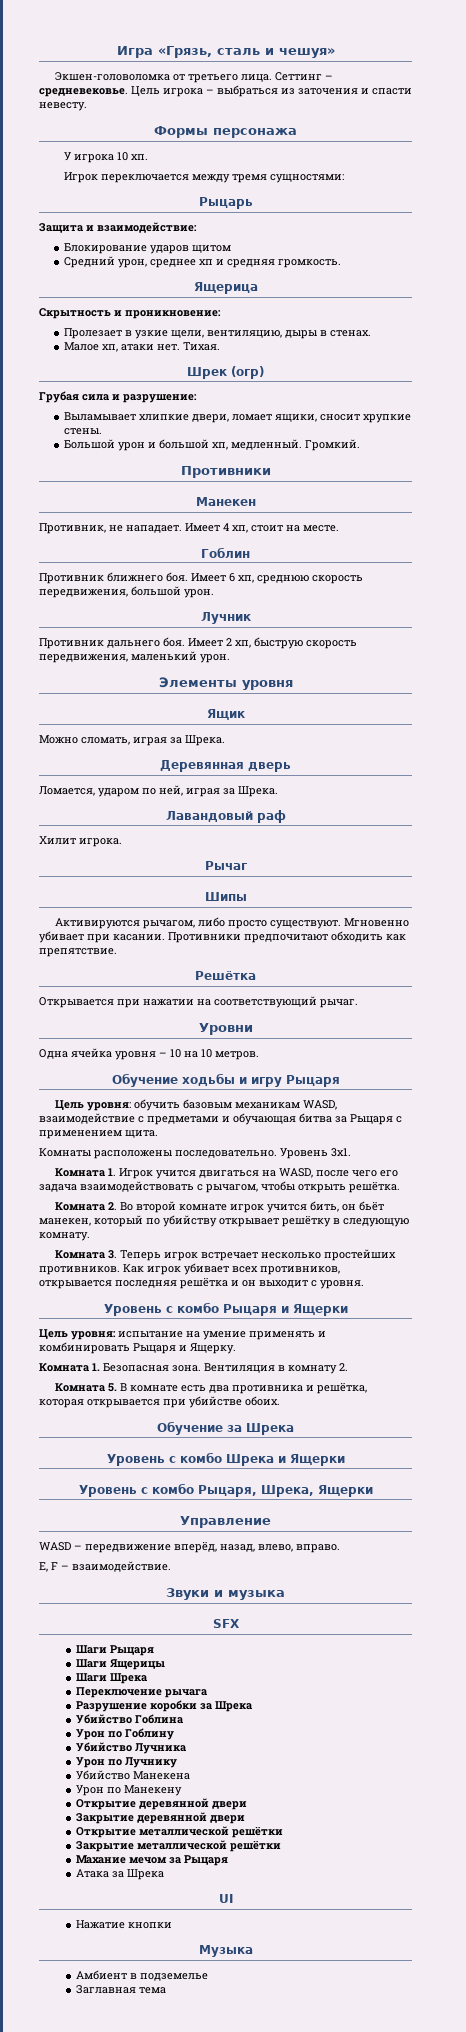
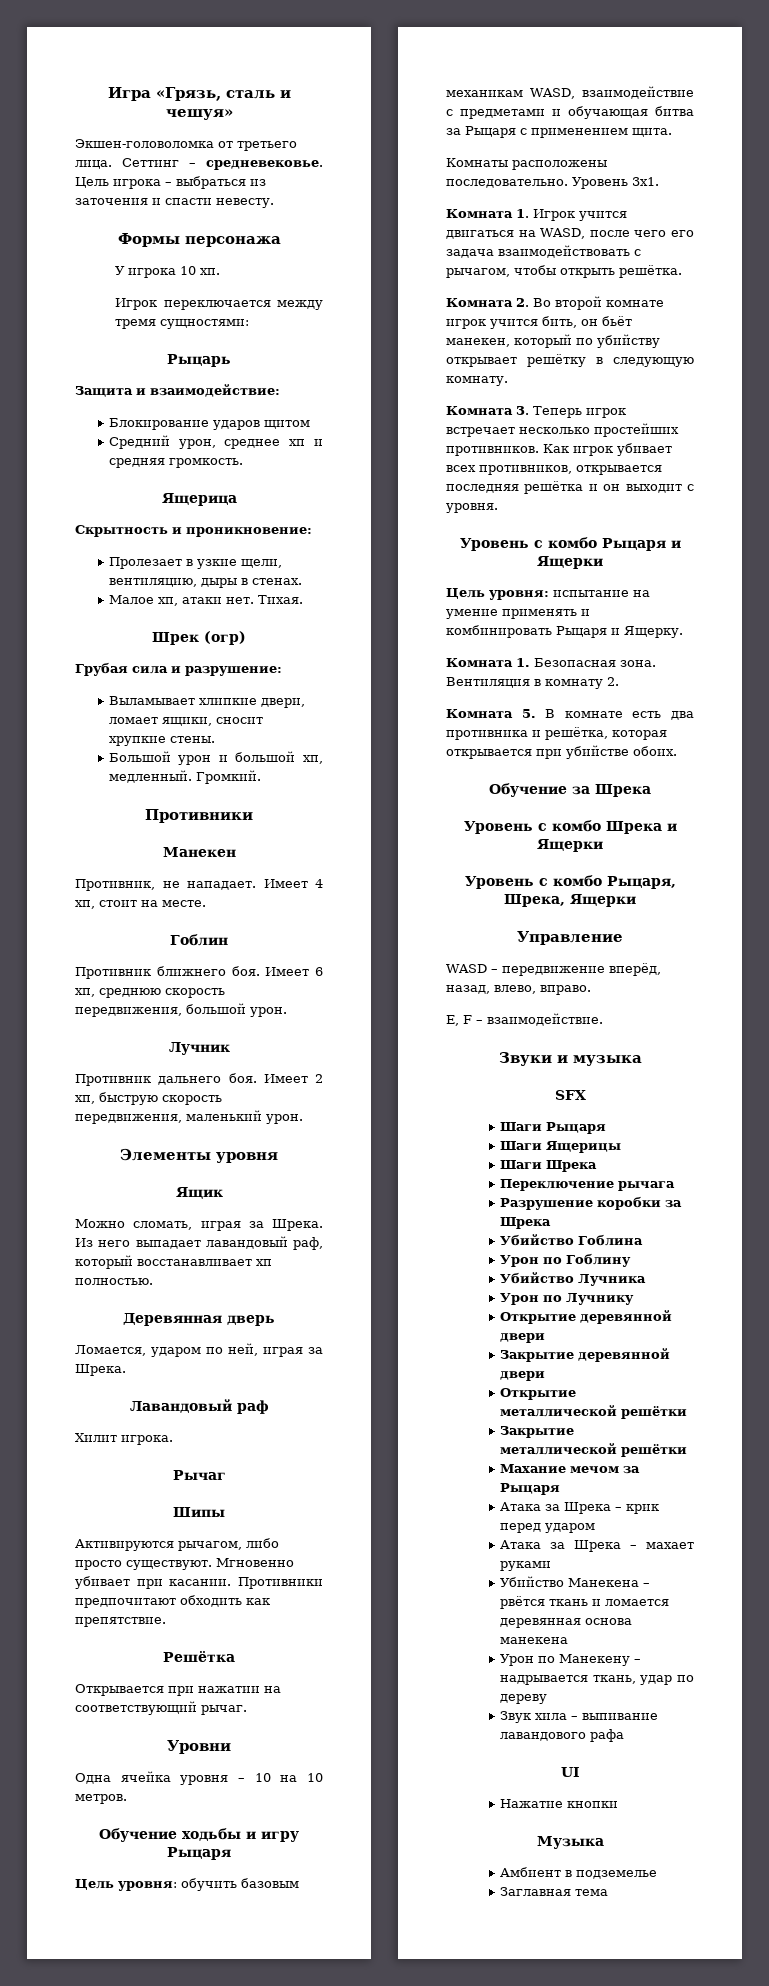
(225, 740) none -> [75,1236,323,1250] [75,1255,272,1269] [75,1278,153,1285] Из него выпадает лавандовый раф, который восстанавливает хп полностью.
[76,1770,191,1780] [76,1785,183,1796] // Убийство Манекена // Урон по Манекену -> (635, 1299) none
(165, 1874) none -> [615,1504,660,1514] [500,1523,596,1533] [500,1540,694,1552] [500,1561,552,1571] [500,1576,651,1587] [500,1596,670,1609] [500,1618,633,1628] [500,1637,569,1644] [500,1654,642,1666] [500,1675,694,1685] [500,1694,548,1704] [500,1711,659,1723] [500,1729,625,1742] – крик перед ударом // Атака за Шрека – махает руками // Убийство Манекена – рвётся ткань и ломается деревянная основа манекена // Урон по Манекену – надрывается ткань, удар по дереву // Звук хила – выпивание лавандового рафа

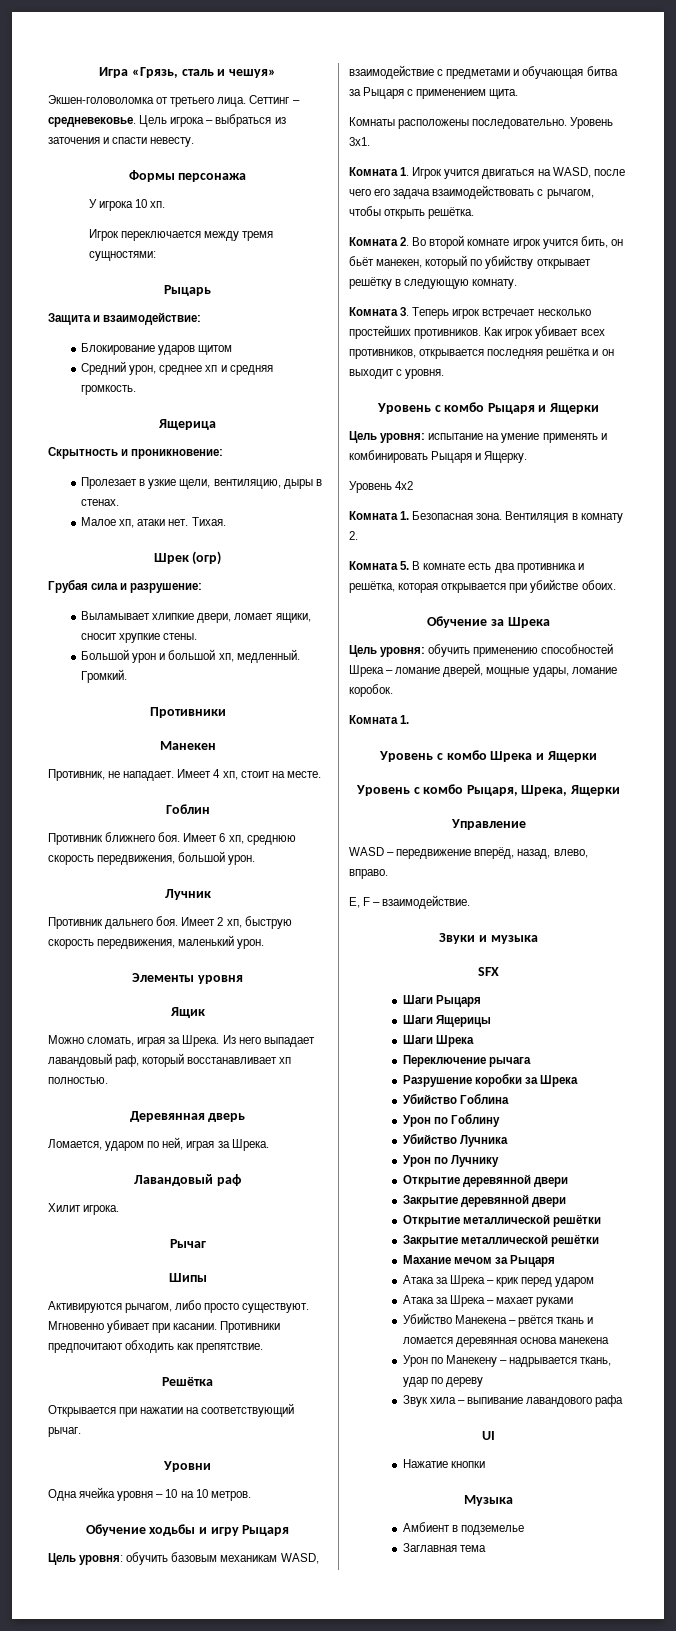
(683, 632) none -> [349,481,414,493] // Уровень 4x2
(651, 790) none -> [349,643,614,657] [349,663,617,677] [349,684,393,697] [349,715,410,724] // Цель уровня: обучить применению способностей Шрека – ломание дверей, мощные удары, ломание коробок. // Комната 1.

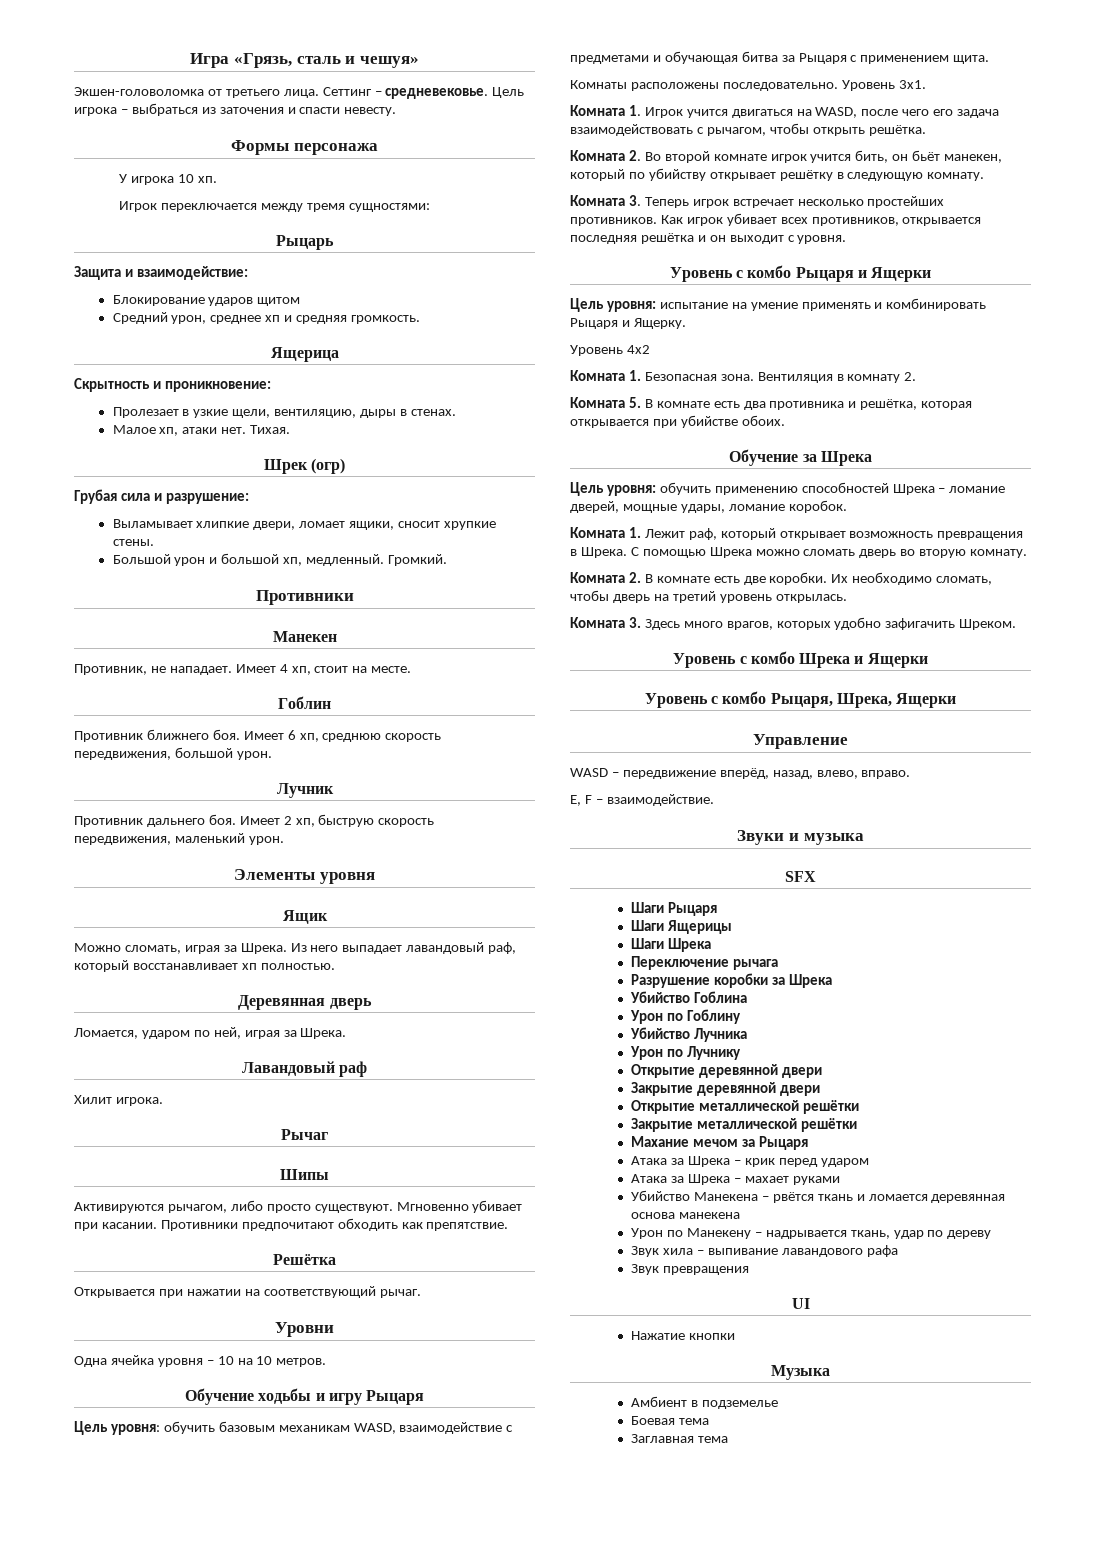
(410, 719) none -> [644,528,1024,540] [570,547,1028,558] [570,572,993,585] [570,590,847,603] [570,617,1017,630] Лежит раф, который открывает возможность превращения в Шрека. С помощью Шрека можно сломать дверь во вторую комнату. // Комната 2. В комнате есть две коробки. Их необходимо сломать, чтобы дверь на третий уровень открылась. // Комната 3. Здесь много врагов, которых удобно зафигачить Шреком.
(624, 1401) none -> [631,1264,749,1275] // Звук превращения
(524, 1530) none -> [631,1416,709,1425] // Боевая тема

